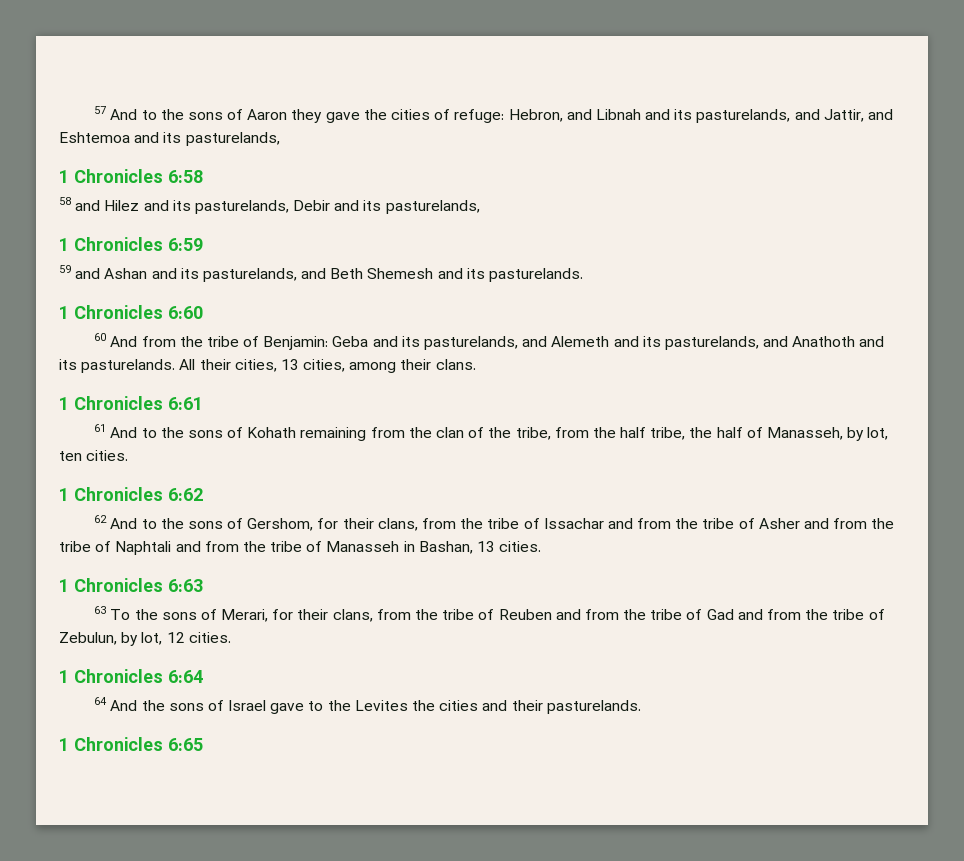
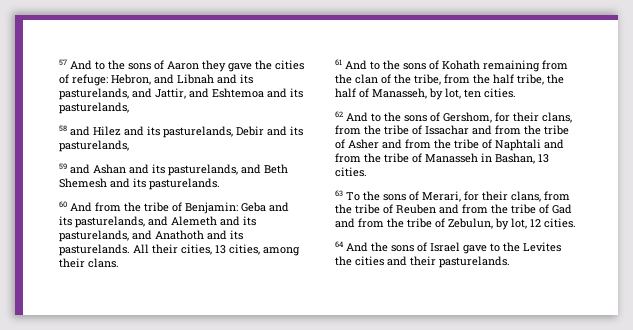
[59,169,203,183] // 1 Chronicles 6:58 -> (129, 108) none
[59,237,203,251] // 1 Chronicles 6:59 -> (129, 146) none
[59,305,203,319] // 1 Chronicles 6:60 -> (220, 184) none
[59,396,203,410] // 1 Chronicles 6:61 -> (119, 263) none
[59,487,203,501] // 1 Chronicles 6:62 -> (516, 93) none
[59,578,203,592] // 1 Chronicles 6:63 -> (367, 172) none
[59,669,203,683] // 1 Chronicles 6:64 -> (576, 223) none
[59,737,203,751] // 1 Chronicles 6:65 -> (510, 262) none

